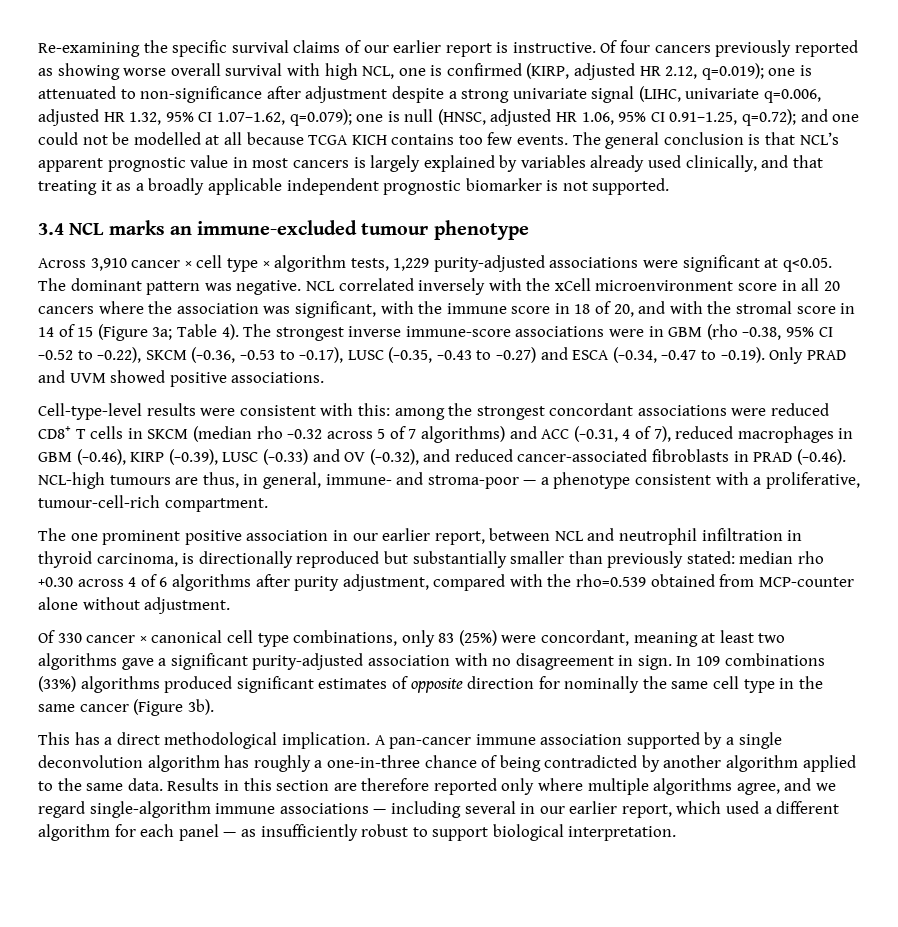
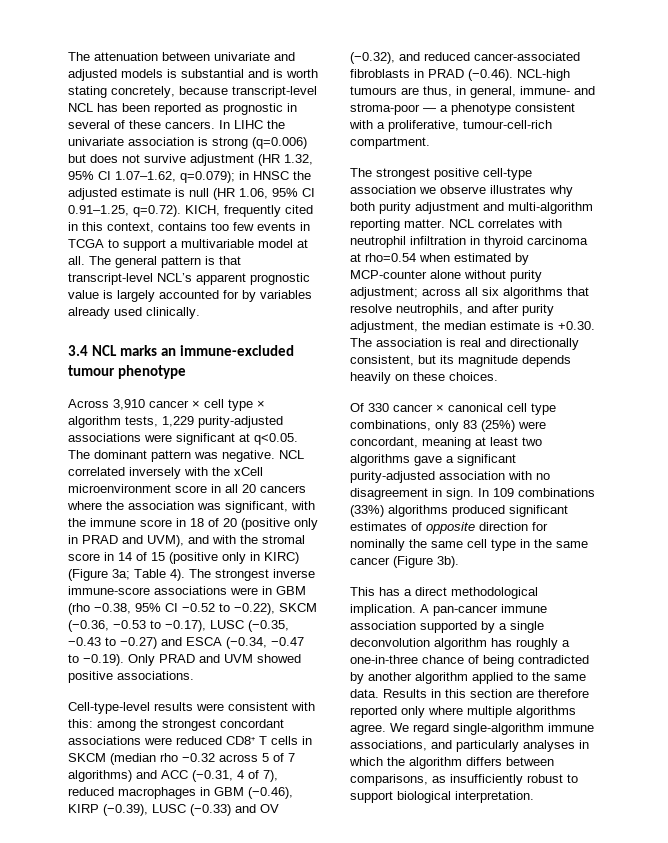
[38,40,858,57] [38,63,813,80] [38,86,822,103] [38,109,125,126] Re-examining the specific survival claims of our earlier report is instructive. Of four cancers previously reported as showing worse overall survival with high NCL, one is confirmed (KIRP, adjusted HR 2.12, q=0.019); one is attenuated to non-significance after adjustment despite a strong univariate signal (LIHC, univariate q=0.006, adjusted HR -> [68,52,295,61] [68,69,318,81] [68,86,317,98] [68,103,297,115] [68,120,285,129] [68,137,307,149] [68,154,280,166] The attenuation between univariate and adjusted models is substantial and is worth stating concretely, because transcript-level NCL has been reported as prognostic in several of these cancers. In LIHC the univariate association is strong (q=0.006) but does not survive adjustment (HR
[356,109,860,126] [38,132,569,145] one is null (HNSC, adjusted HR 1.06, 95% CI 0.91–1.25, q=0.72); and one could not be modelled at all because TCGA KICH contains too few events. -> [239,171,311,180] [68,188,315,200] [68,205,313,217] [68,222,310,233] [68,239,308,251] [68,256,85,265] in HNSC the adjusted estimate is null (HR 1.06, 95% CI 0.91–1.25, q=0.72). KICH, frequently cited in this context, contains too few events in TCGA to support a multivariable model at all.
[663,132,744,145] conclusion -> [161,256,201,268] pattern
(796, 138) none -> [68,273,153,285] transcript-level
[232,155,823,172] [38,178,670,195] in most cancers is largely explained by variables already used clinically, and that treating it as a broadly applicable independent prognostic biomarker is not supported. -> [103,290,312,302] [68,307,200,319] is largely accounted for by variables already used clinically.
[613,304,634,317] 20, -> [223,518,318,530] [68,535,184,547] 20 (positive only in PRAD and UVM),
(94, 332) none -> [169,552,299,564] (positive only in KIRC)
[70,528,803,545] [38,551,825,568] [38,574,854,591] [38,597,231,614] one prominent positive association in our earlier report, between NCL and neutrophil infiltration in thyroid carcinoma, is directionally reproduced but substantially smaller than previously stated: median rho +0.30 across 4 of 6 algorithms after purity adjustment, compared with the rho=0.539 obtained from MCP-counter alone without adjustment. -> [376,168,532,180] [350,185,573,197] [350,202,593,214] [350,219,562,231] [350,236,588,248] [350,253,529,265] [350,270,542,282] [350,287,589,299] [350,304,554,316] [350,321,595,333] [350,338,579,350] [350,355,571,367] [350,372,498,384] strongest positive cell-type association we observe illustrates why both purity adjustment and multi-algorithm reporting matter. NCL correlates with neutrophil infiltration in thyroid carcinoma at rho=0.54 when estimated by MCP-counter alone without purity adjustment; across all six algorithms that resolve neutrophils, and after purity adjustment, the median estimate is +0.30. The association is real and directionally consistent, but its magnitude depends heavily on these choices.
[736,778,837,795] [38,801,840,818] [38,824,237,841] agree, and we regard single-algorithm immune associations — including several in our earlier report, which used a different algorithm for each panel — -> [350,723,594,735] [350,740,589,752] [349,757,554,769] [350,774,428,786] agree. We regard single-algorithm immune associations, and particularly analyses in which the algorithm differs between comparisons,

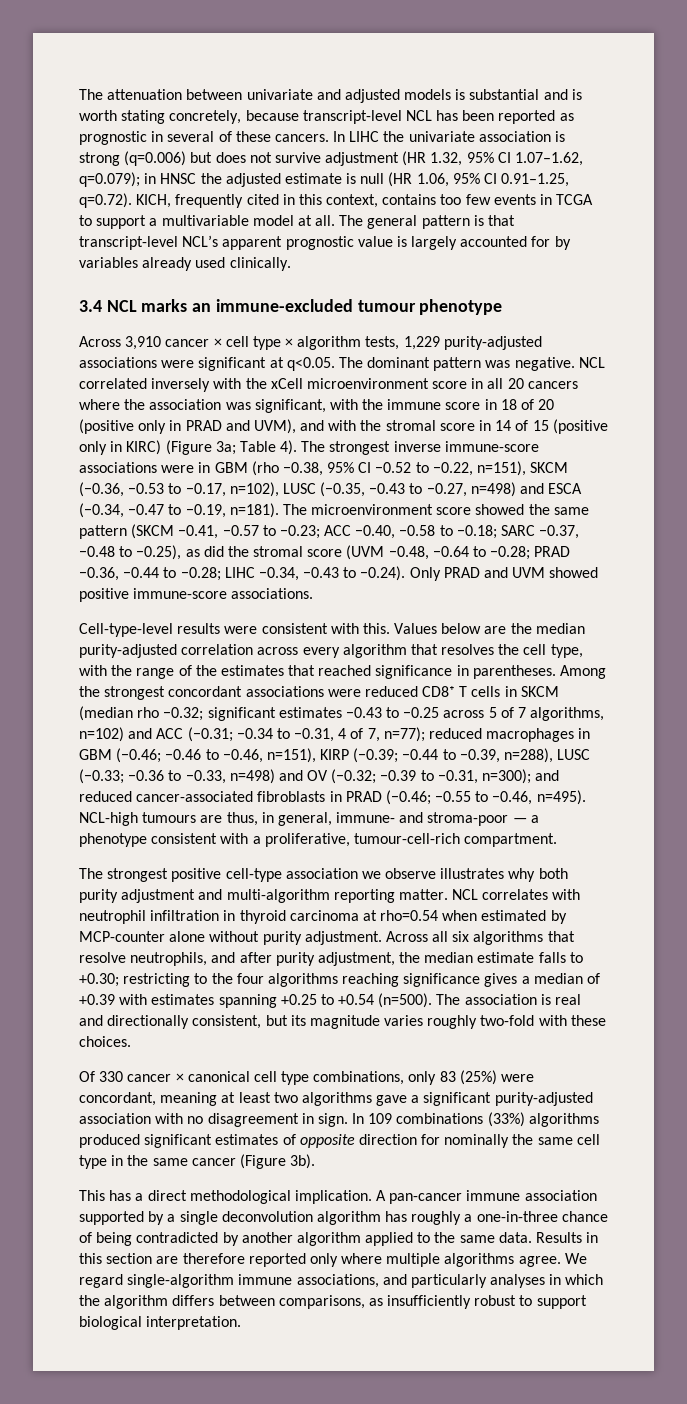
[234,603,275,615] −0.22), -> [432,461,527,476] −0.22, n=151),
[165,620,206,632] −0.17), -> [185,482,279,497] −0.17, n=102),
[120,637,157,649] −0.27) -> [426,482,516,497] −0.27, n=498)
[83,654,124,666] −0.19). -> [185,503,589,518] [79,524,580,539] [79,545,571,560] [79,566,406,581] −0.19, n=181). The microenvironment score showed the same pattern (SKCM −0.41, −0.57 to −0.23; ACC −0.40, −0.58 to −0.18; SARC −0.37, −0.48 to −0.25), as did the stromal score (UVM −0.48, −0.64 to −0.28; PRAD −0.36, −0.44 to −0.28; LIHC −0.34, −0.43 to −0.24).
(113, 677) none -> [133,588,228,599] immune-score
[68,719,136,731] this: among -> [362,623,585,634] [79,644,583,658] [79,665,607,679] this. Values below are the median purity-adjusted correlation across every algorithm that resolves the cell type, with the range of the estimates that reached significance in parentheses. Among
[182,753,295,762] [68,770,278,782] [68,787,293,799] [68,804,279,816] [350,52,395,64] −0.32 across 5 of 7 algorithms) and ACC (−0.31, 4 of 7), reduced macrophages in GBM (−0.46), KIRP (−0.39), LUSC (−0.33) and OV (−0.32), -> [163,707,605,721] [79,727,591,742] [79,748,591,763] [79,769,532,784] −0.32; significant estimates −0.43 to −0.25 across 5 of 7 algorithms, n=102) and ACC (−0.31; −0.34 to −0.31, 4 of 7, n=77); reduced macrophages in GBM (−0.46; −0.46 to −0.46, n=151), KIRP (−0.39; −0.44 to −0.39, n=288), LUSC (−0.33; −0.36 to −0.33, n=498) and OV (−0.32; −0.39 to −0.31, n=300);
[468,69,513,81] (−0.46). -> [385,790,586,805] (−0.46; −0.55 to −0.46, n=495).
[350,287,461,299] adjustment; across -> [304,931,428,945] adjustment. Across
[544,321,595,330] is +0.30. -> [538,952,583,963] [79,973,601,987] [79,993,433,1008] falls to +0.30; restricting to the four algorithms reaching significance gives a median of +0.39 with estimates spanning +0.25 to +0.54 (n=500).
[522,355,571,367] [350,372,409,384] depends heavily on -> [384,1015,567,1029] varies roughly two-fold with

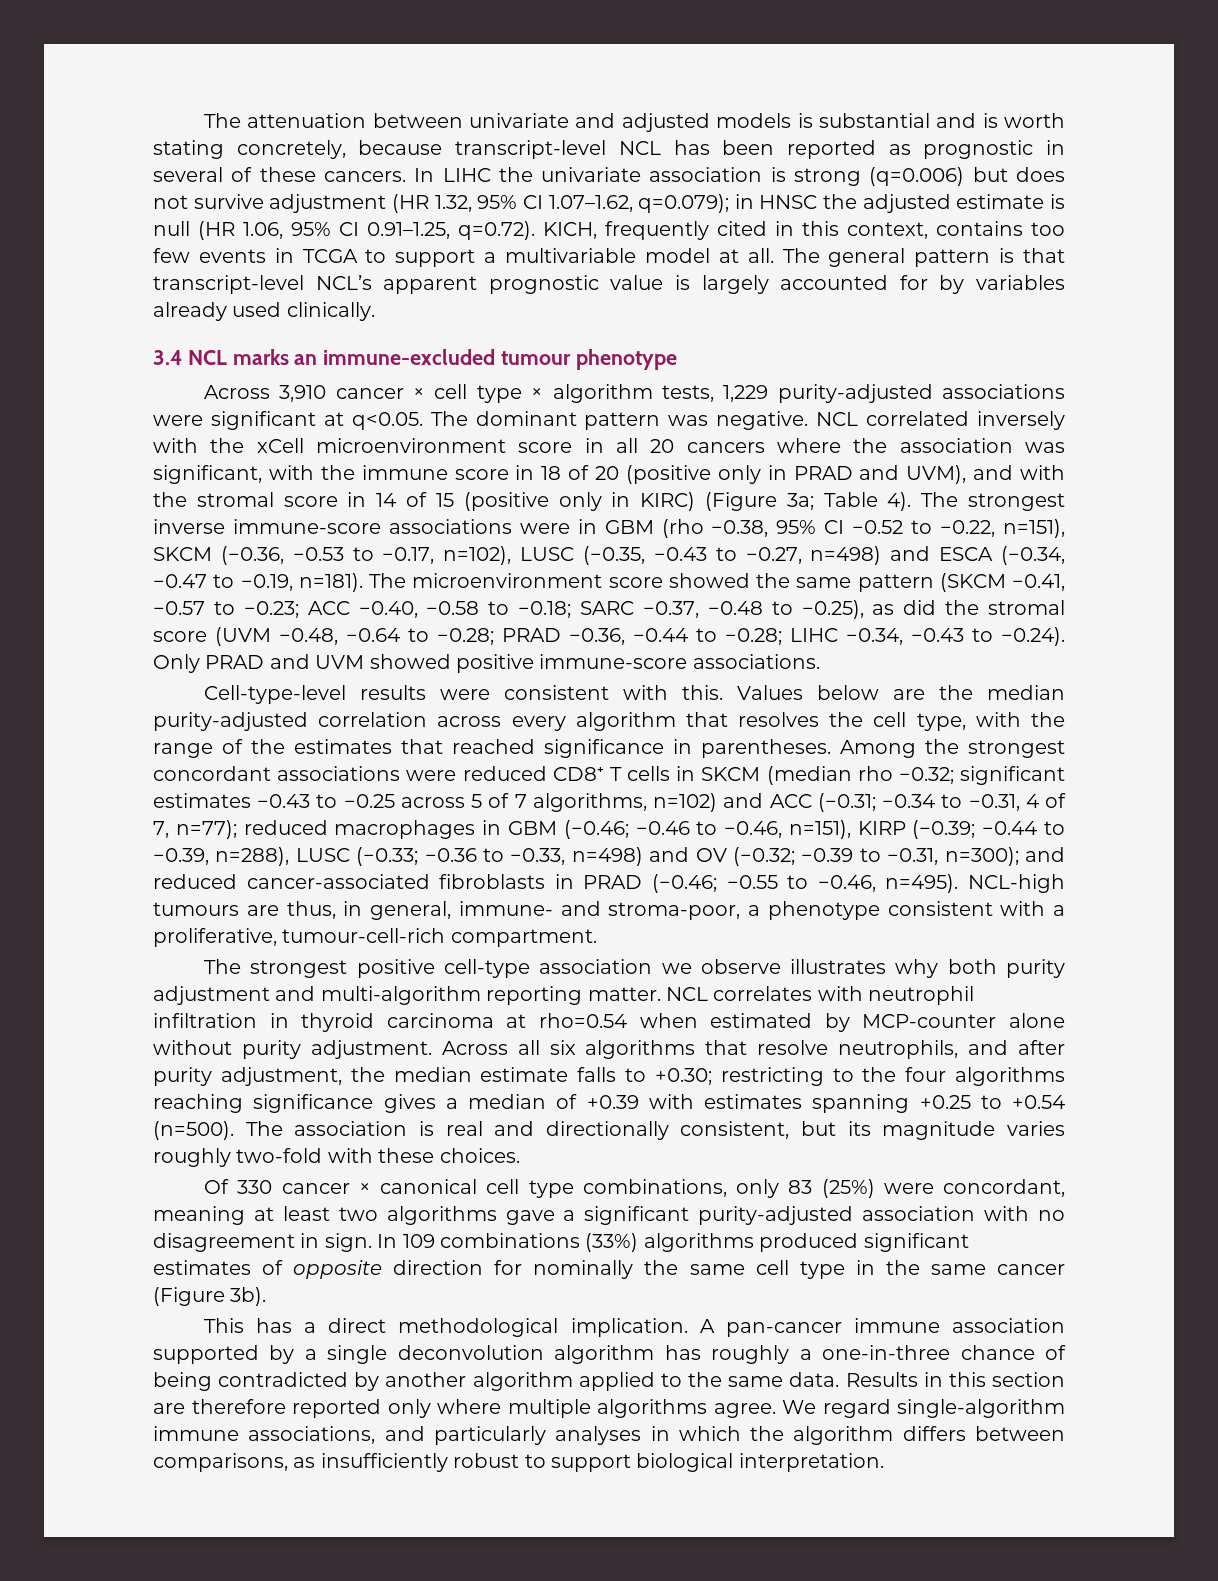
[427,812,527,826] stroma-poor — -> [608,902,741,920] stroma-poor,

